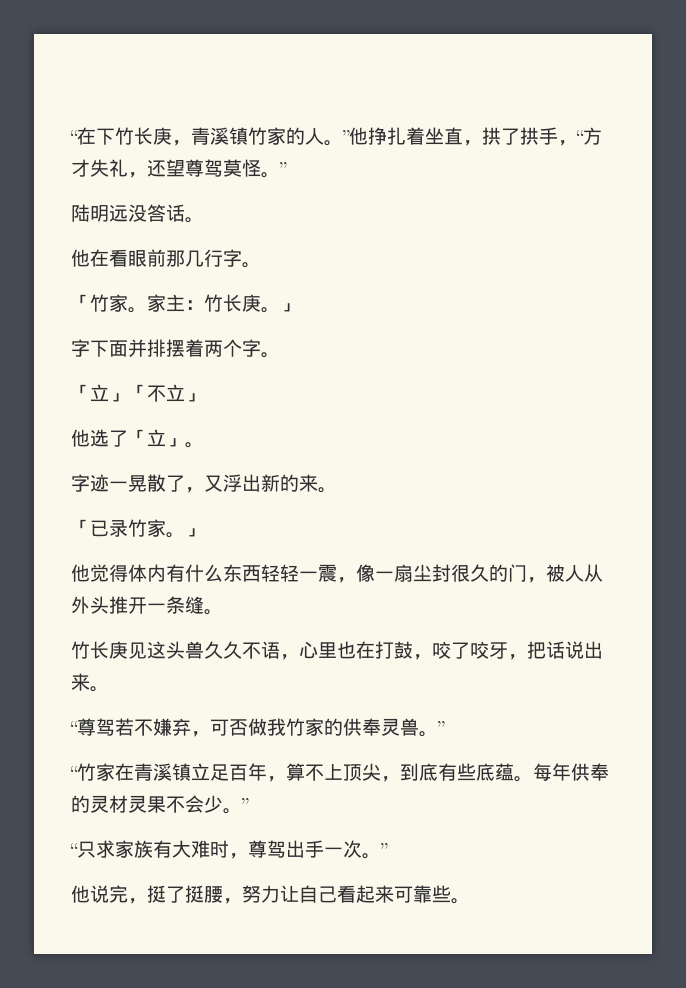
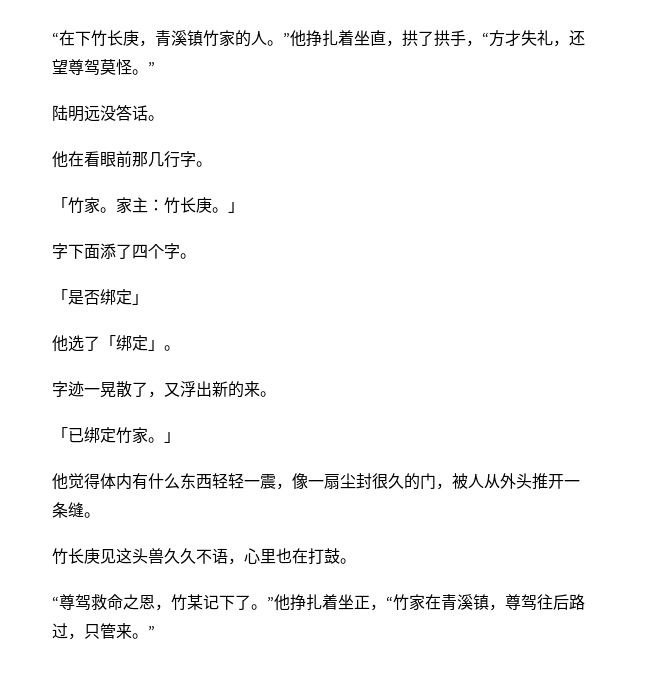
[128,339,223,357] 并排摆着两 -> [100,243,148,259] 添了四
[90,384,185,402] 立」「不立 -> [68,289,132,305] 是否绑定
[147,429,166,447] 立 -> [116,335,148,351] 绑定
[109,520,128,537] 录 -> [84,427,116,443] 绑定
[413,641,603,660] [71,673,109,692] [70,718,445,737] [70,763,609,782] [71,795,249,814] [70,840,388,859] [71,885,470,904] ，咬了咬牙，把话说出来。 // “尊驾若不嫌弃，可否做我竹家的供奉灵兽。” // “竹家在青溪镇立足百年，算不上顶尖，到底有些底蕴。每年供奉的灵材灵果不会少。” // “只求家族有大难时，尊驾出手一次。” // 他说完，挺了挺腰，努力让自己看起来可靠些。 -> [340,558,356,564] [52,594,585,611] [52,623,155,640] 。 // “尊驾救命之恩，竹某记下了。”他挣扎着坐正，“竹家在青溪镇，尊驾往后路过，只管来。”

